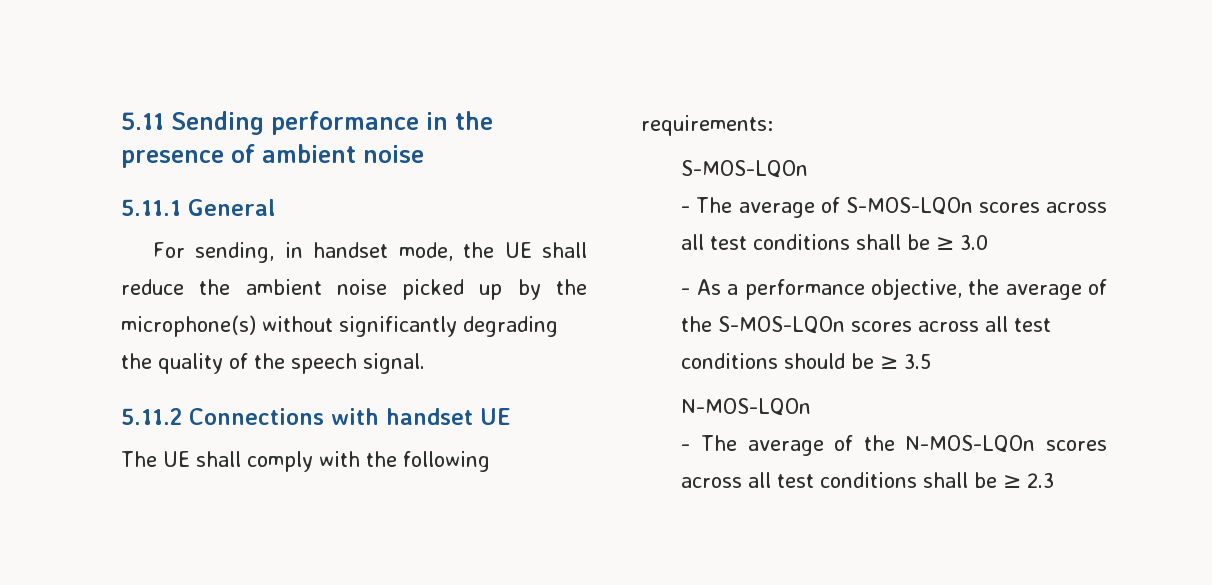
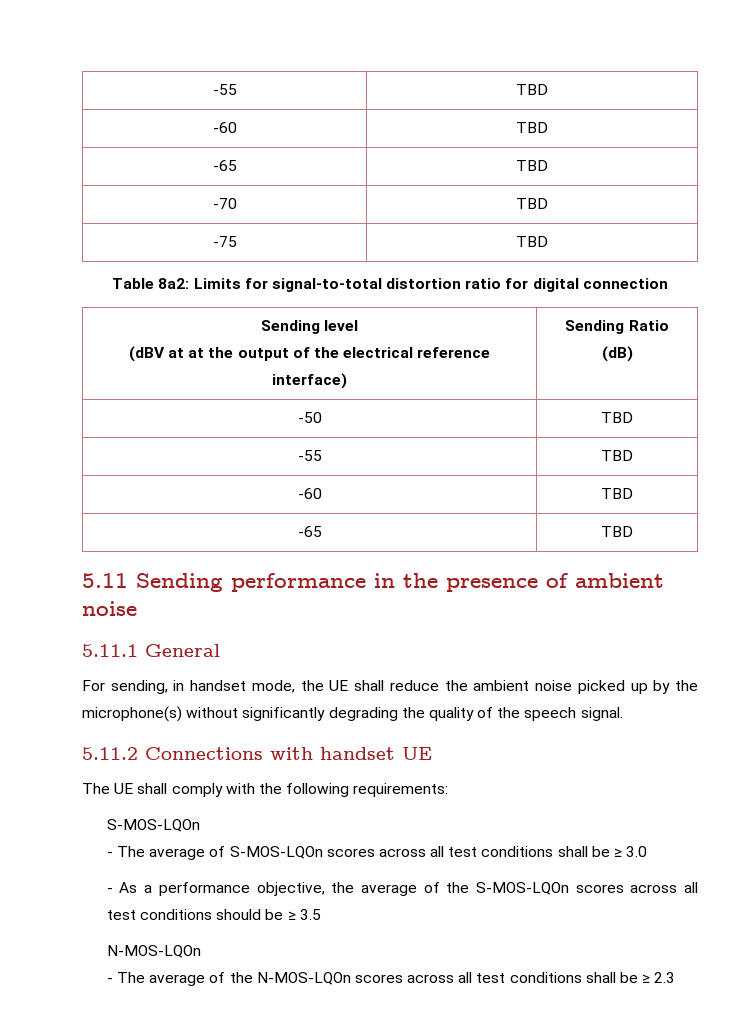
(121, 121) none -> [212,84,237,95] [516,84,548,95] [212,122,237,133] [516,122,548,133] [212,160,237,171] [516,160,548,171] [212,198,237,209] [516,198,548,209] [212,236,237,247] [516,236,548,247] [112,278,668,292] [260,320,359,334] [128,346,491,362] [272,373,347,389] [565,320,669,334] [601,346,633,362] [297,412,322,423] [601,412,633,423] [297,450,322,461] [601,450,633,461] [297,488,322,499] [601,488,633,499] [297,526,322,537] [601,526,633,537] -55 | TBD // -60 | TBD // -65 | TBD // -70 | TBD // -75 | TBD // Table 8a2: Limits for signal-to-total distortion ratio for digital connection // Sending level // (dBV at at the output of the electrical reference interface) | Sending Ratio (dB) // -50 | TBD // -55 | TBD // -60 | TBD // -65 | TBD //

